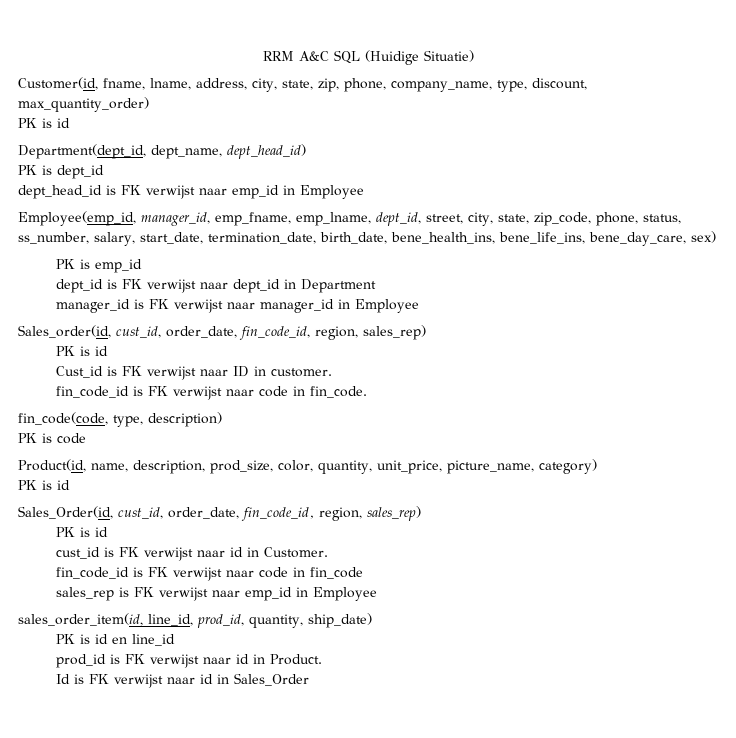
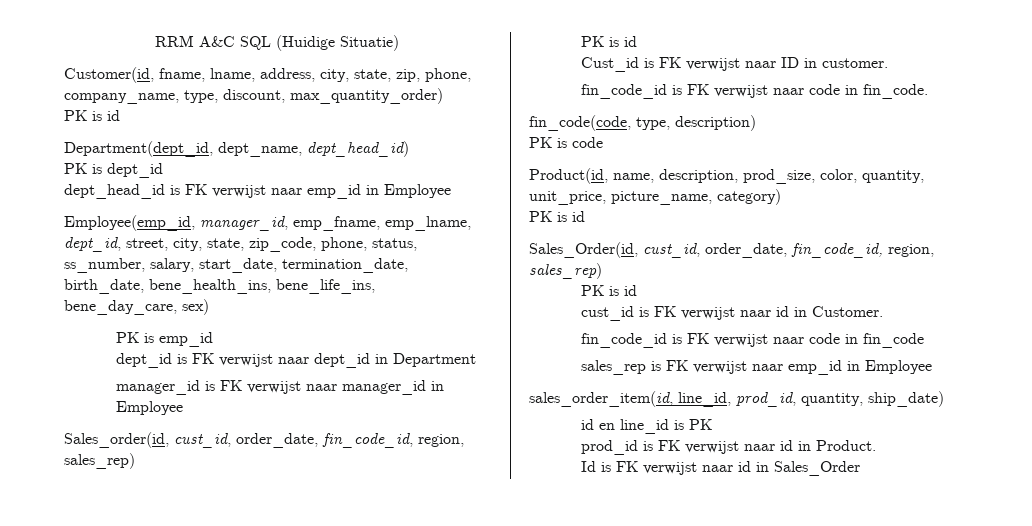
[55,634,90,644] PK is -> (944, 399) none
(175, 640) none -> [674,419,713,430] is PK

